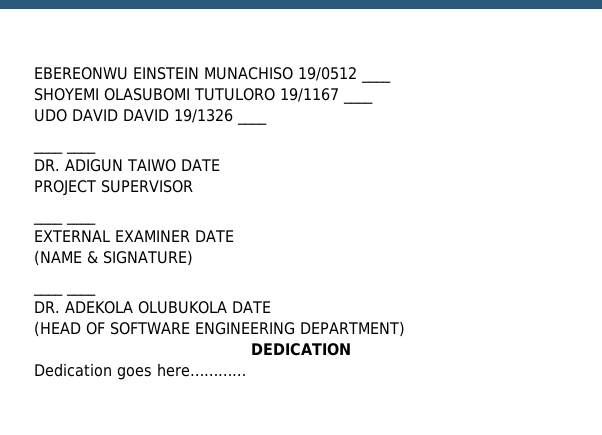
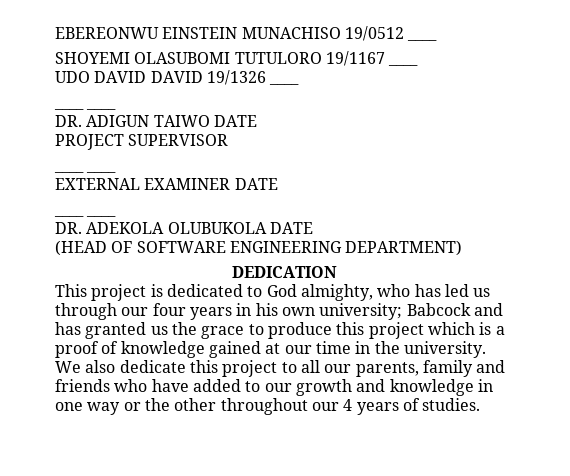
[34,250,193,266] // (NAME & SIGNATURE) -> (278, 184) none
[34,363,246,380] Dedication goes here………… -> [55,284,491,301] [55,303,503,320] [55,322,505,339] [55,341,486,358] [55,360,506,377] [55,379,493,396] [55,398,481,415] This project is dedicated to God almighty, who has led us through our four years in his own university; Babcock and has granted us the grace to produce this project which is a proof of knowledge gained at our time in the university. We also dedicate this project to all our parents, family and friends who have added to our growth and knowledge in one way or the other throughout our 4 years of studies.

